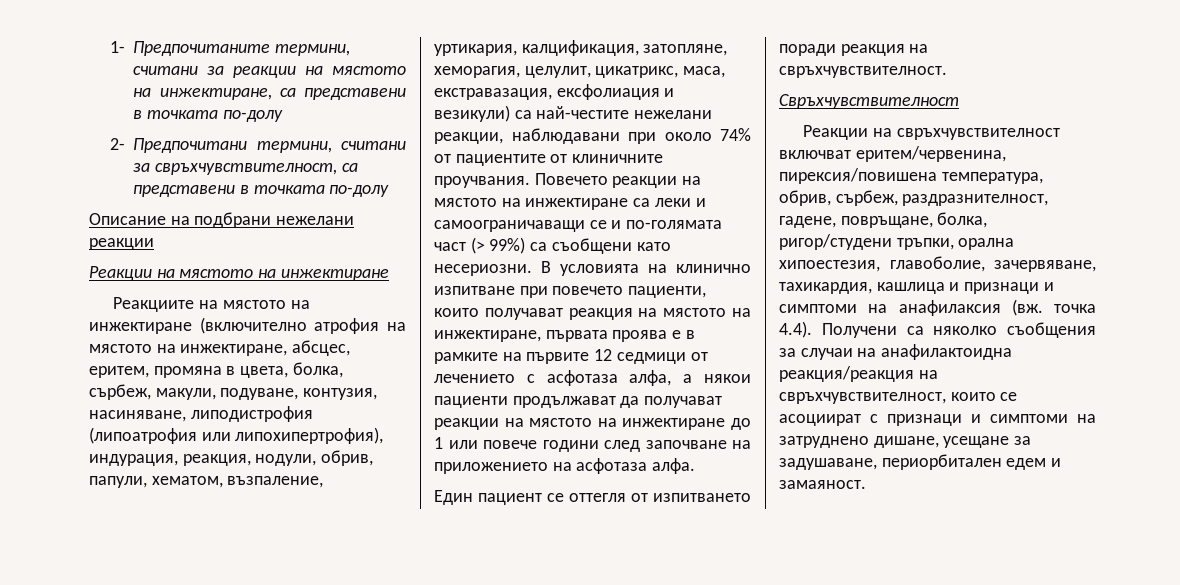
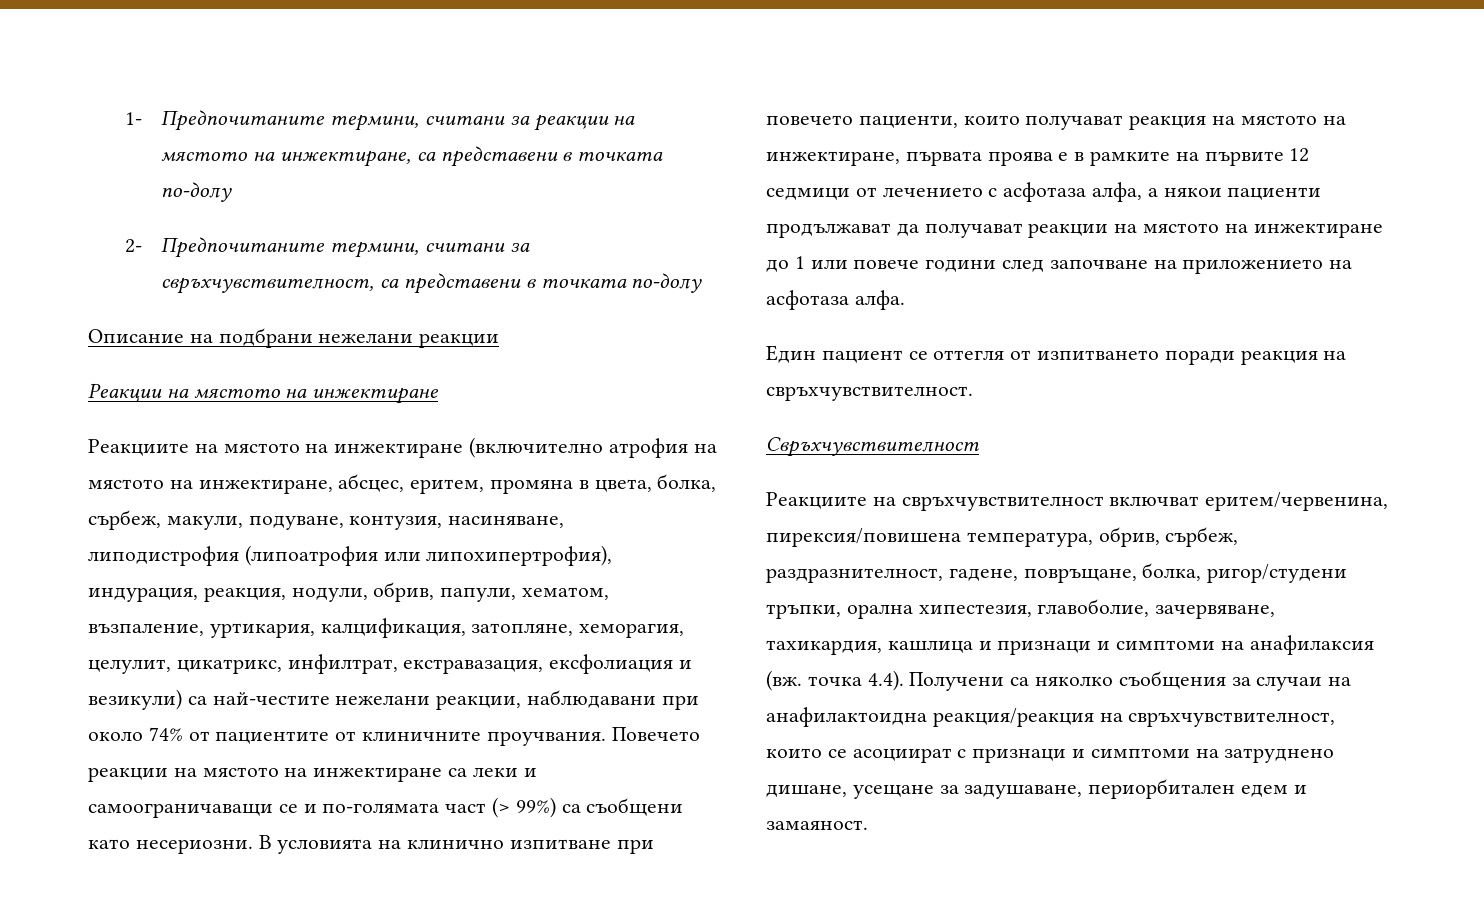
[133,138,248,153] Предпочитани -> [161,237,326,258] Предпочитаните
[683,66,726,78] маса, -> [287,654,398,674] инфилтрат,
[803,125,869,140] Реакции -> [766,492,867,509] Реакциите
[779,260,880,272] хипоестезия, -> [918,604,1032,617] хипестезия,

